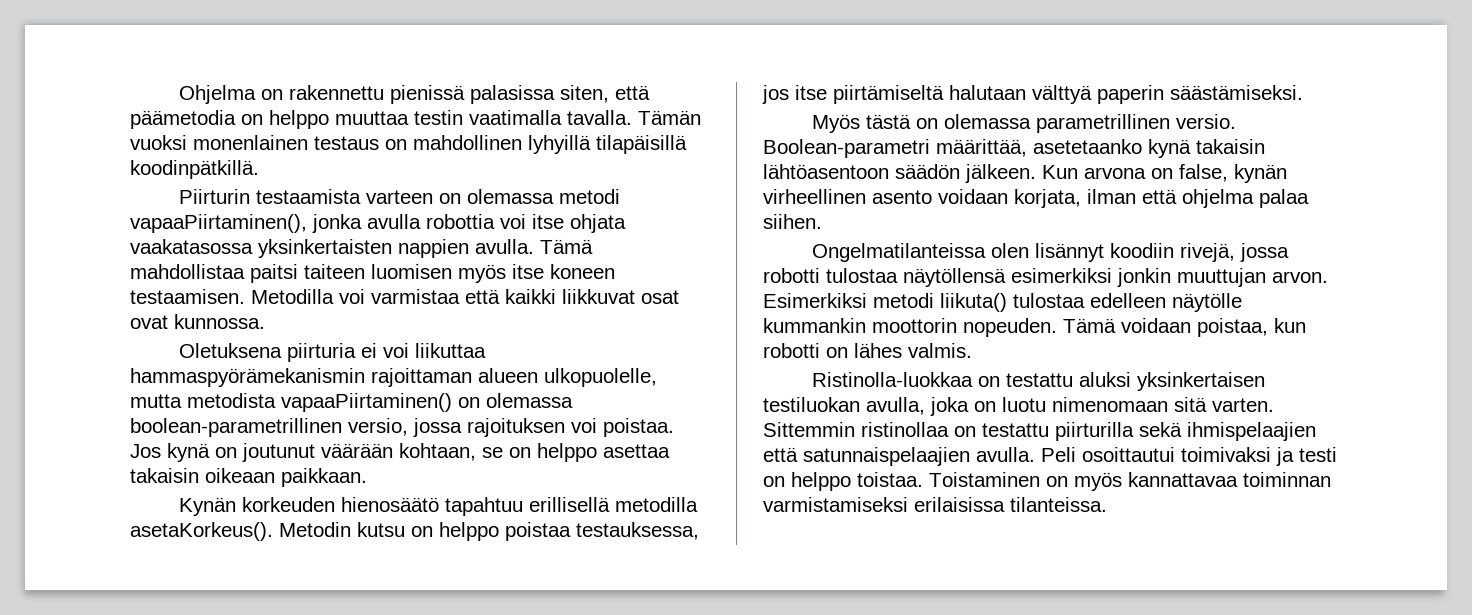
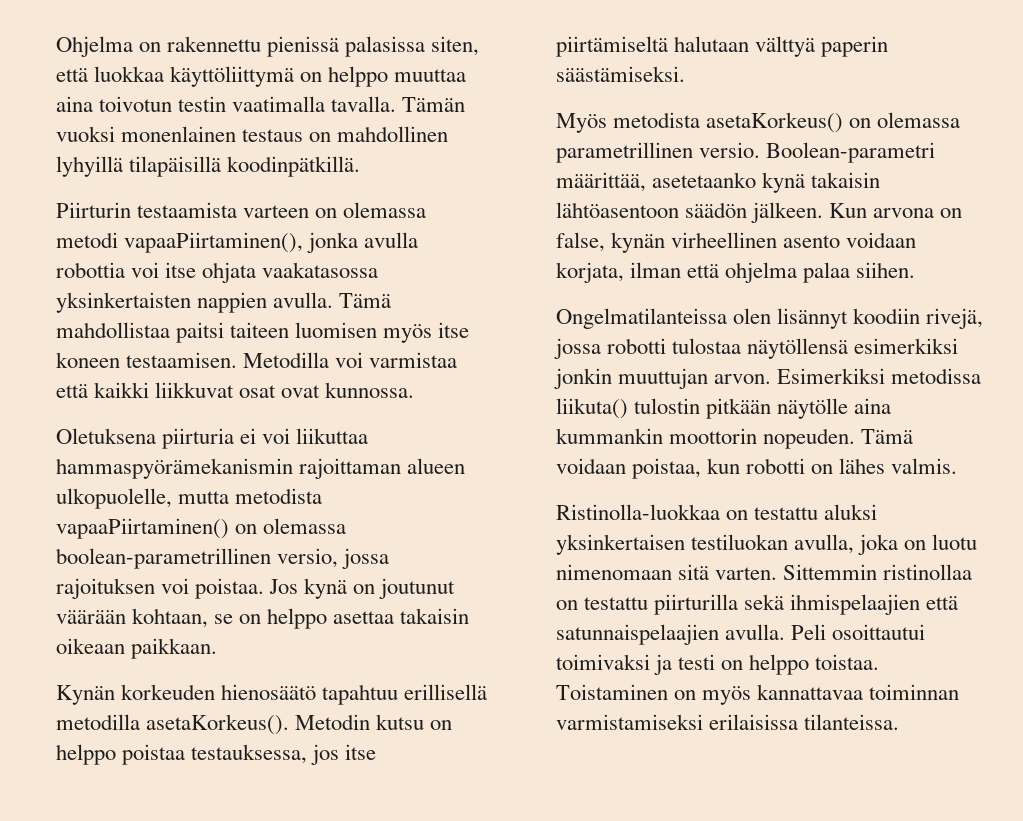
[130,110,236,129] päämetodia -> [94,66,295,87] luokkaa käyttöliittymä
(409, 118) none -> [56,96,173,112] aina toivotun
[865,114,911,129] tästä -> [613,112,844,133] metodista asetaKorkeus()
[873,293,1242,312] metodi liikuta() tulostaa edelleen näytölle -> [891,368,982,384] [556,398,892,419] metodissa liikuta() tulostin pitkään näytölle aina

